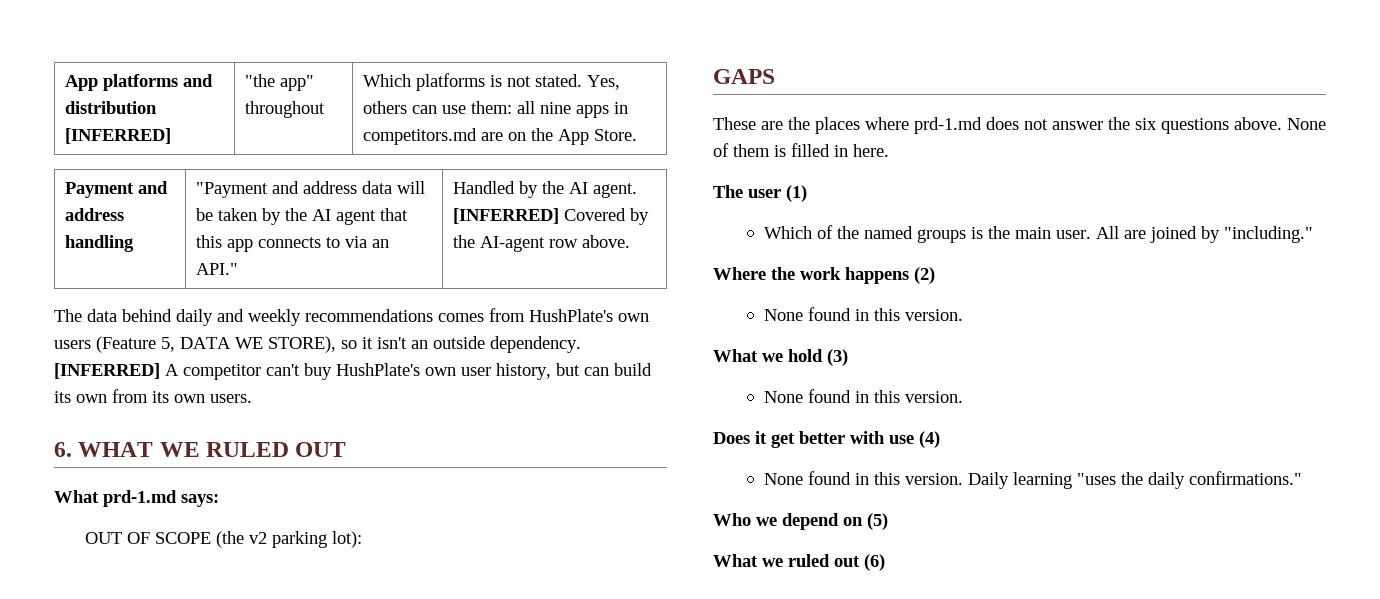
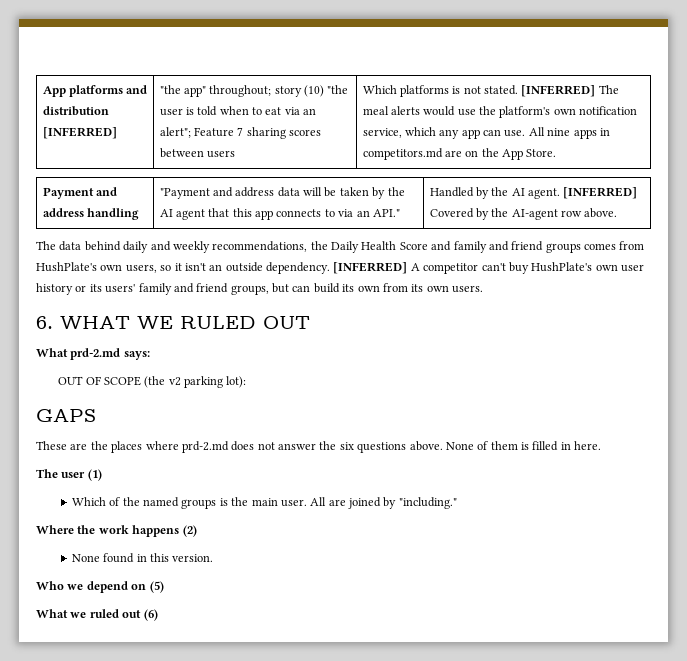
[244,101,325,118] throughout -> [209,85,349,97] [159,106,317,116] [159,127,322,139] [159,148,235,158] throughout; story (10) "the user is told when to eat via an alert"; Feature 7 sharing scores between users
[586,75,620,90] [362,101,535,114] Yes, others can use them: all -> [521,85,619,97] [362,106,638,118] [362,127,545,139] [INFERRED] The meal alerts would use the platform's own notification service, which any app can use. All
[305,308,649,322] [54,336,336,353] recommendations comes from HushPlate's own users (Feature 5, DATA WE STORE), -> [212,241,645,253] [36,262,157,273] recommendations, the Daily Health Score and family and friend groups comes from HushPlate's own users,
[496,363,551,380] history, -> [36,283,269,295] history or its users' family and friend groups,
[103,490,177,507] prd-1.md -> [70,348,121,360] prd-2.md
[914,117,982,134] prd-1.md -> [181,441,229,453] prd-2.md
[713,349,848,366] [763,389,963,403] [713,431,940,448] [763,471,1302,489] // What we hold (3) // None found in this version. // Does it get better with use (4) // None found in this version. Daily learning "uses the daily confirmations." -> (214, 558) none

